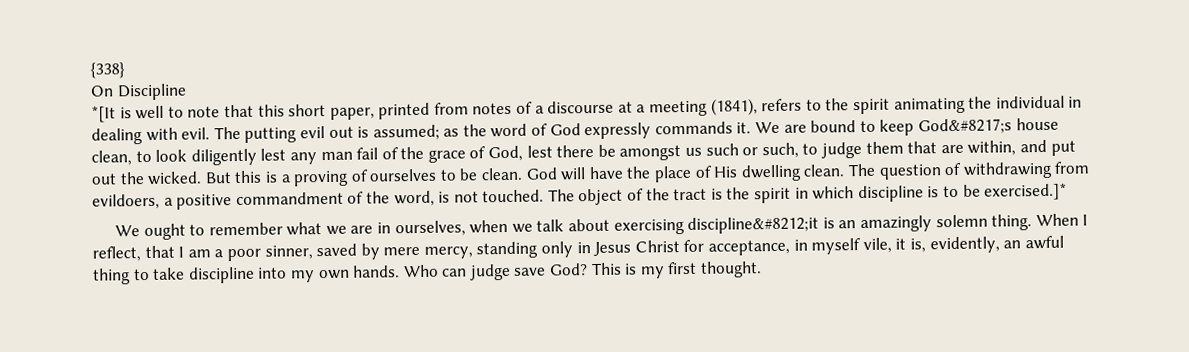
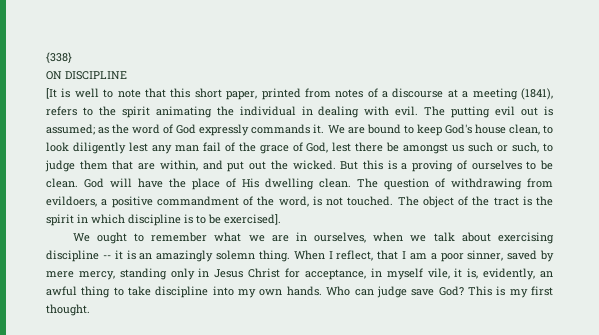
[90,83,187,101] [91,105,116,123] On Discipline // *[It -> [46,71,127,80] [46,88,57,99] ON DISCIPLINE // [It
[917,118,1012,135] God&#8217;s -> [444,124,472,134] God's
[984,182,1068,201] exercised.]* -> [224,214,281,225] exercised].
[687,216,820,234] discipline&#8212;it -> [46,250,123,262] discipline -- it

